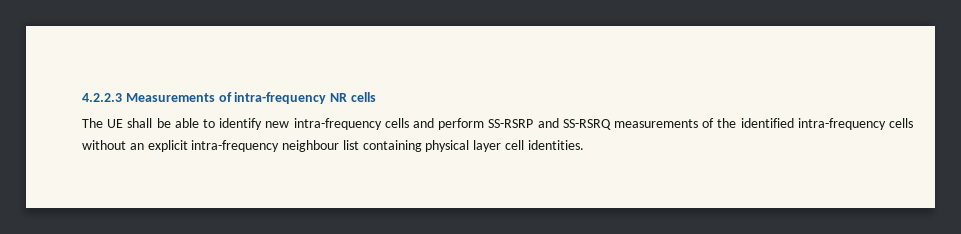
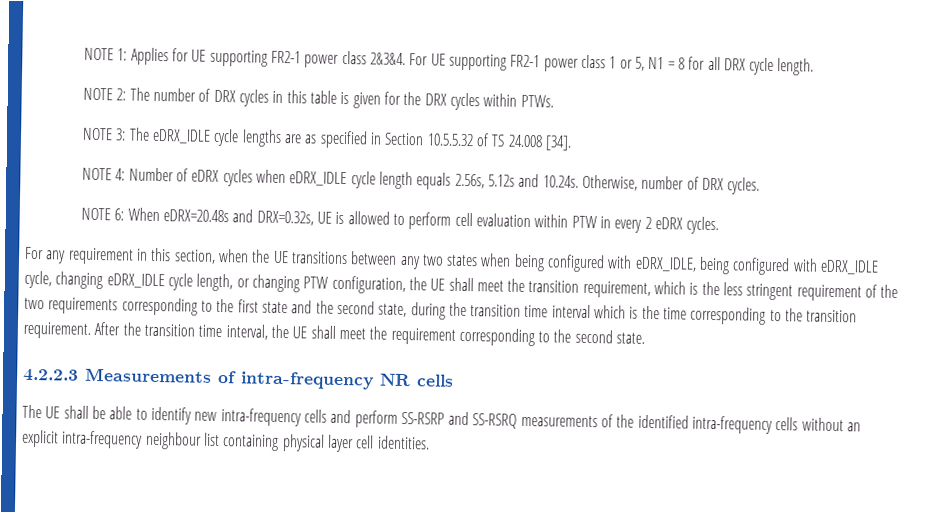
(82, 97) none -> [84,47,815,76] [83,87,554,111] [82,127,572,151] [82,167,761,195] [81,207,720,235] [25,246,880,276] [24,270,899,302] [24,297,858,325] [23,321,646,347] NOTE 1: Applies for UE supporting FR2-1 power class 2&3&4. For UE supporting FR2-1 power class 1 or 5, N1 = 8 for all DRX cycle length. // NOTE 2: The number of DRX cycles in this table is given for the DRX cycles within PTWs. // NOTE 3: The eDRX_IDLE cycle lengths are as specified in Section 10.5.5.32 of TS 24.008 [34]. // NOTE 4: Number of eDRX cycles when eDRX_IDLE cycle length equals 2.56s, 5.12s and 10.24s. Otherwise, number of DRX cycles. // NOTE 6: When eDRX=20.48s and DRX=0.32s, UE is allowed to perform cell evaluation within PTW in every 2 eDRX cycles. // For any requirement in this section, when the UE transitions between any two states when being configured with eDRX_IDLE, being configured with eDRX_IDLE cycle, changing eDRX_IDLE cycle length, or changing PTW configuration, the UE shall meet the transition requirement, which is the less stringent requirement of the two requirements corresponding to the first state and the second state, during the transition time interval which is the time corresponding to the transition requirement. After the transition time interval, the UE shall meet the requirement corresponding to the second state. //

